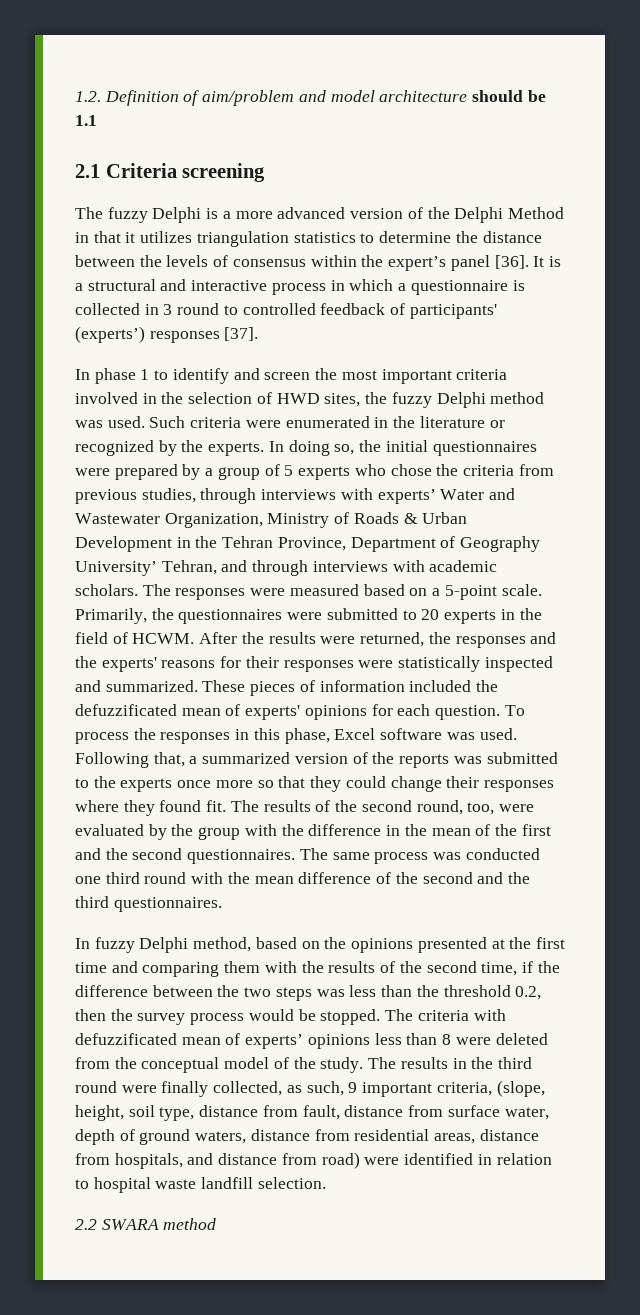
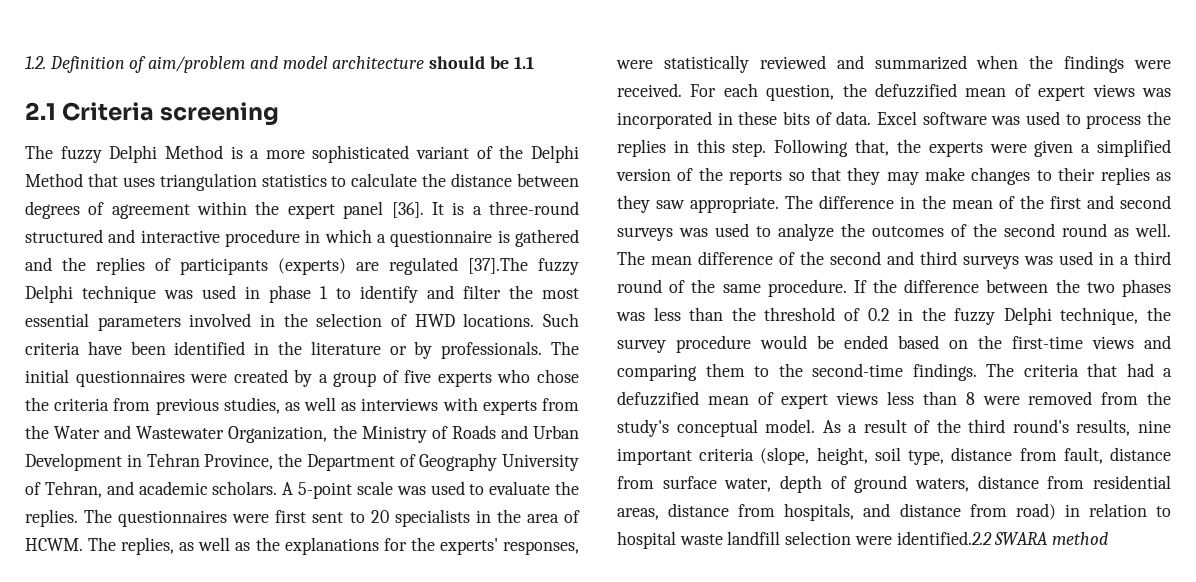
(202, 215) none -> [164,145,223,159] Method
[277,207,404,219] advanced version -> [312,145,470,163] sophisticated variant
[75,231,193,243] in that it utilizes -> [87,173,155,187] that uses
[379,231,452,243] determine -> [351,173,418,187] calculate
[139,255,306,267] the levels of consensus -> [25,201,190,219] degrees of agreement
[388,256,447,271] expert’s -> [287,204,335,219] expert
[87,279,156,291] structural -> [489,201,579,215] [25,229,103,243] three-round structured
[271,283,326,295] process -> [225,229,300,247] procedure
[75,303,497,319] [75,326,259,343] [75,369,90,380] collected in 3 round to controlled feedback of participants' (experts’) responses [37]. // In -> [514,229,579,247] [25,257,579,275] [25,285,260,303] gathered and the replies of participants (experts) are regulated [37].The fuzzy Delphi technique was used in
[264,372,311,380] screen -> [463,285,501,299] filter
[381,369,508,384] important criteria -> [25,313,181,331] essential parameters
[324,392,545,408] [75,416,505,428] [75,440,382,456] sites, the fuzzy Delphi method was used. Such criteria were enumerated in the literature or recognized by the experts. In doing so, the -> [463,313,580,327] [25,341,579,359] locations. Such criteria have been identified in the literature or by professionals. The
[114,464,178,480] prepared -> [233,369,288,383] created
[284,465,294,476] 5 -> [404,370,432,383] five
[200,488,436,504] through interviews with experts’ -> [284,397,579,415] [25,425,49,439] as well as interviews with experts from the
(263, 520) none -> [332,425,357,439] the
[403,513,418,524] & -> [500,425,528,439] and
[195,536,218,548] the -> (142, 460) none
(346, 544) none -> [278,453,302,467] the
[75,560,498,576] [75,584,542,600] [75,608,398,624] University’ Tehran, and through interviews with academic scholars. The responses were measured based on a 5-point scale. Primarily, the questionnaires were submitted -> [502,454,579,471] [25,481,579,499] [25,509,344,527] University of Tehran, and academic scholars. A 5-point scale was used to evaluate the replies. The questionnaires were first sent
[444,608,542,624] [75,632,108,644] experts in the field -> [394,509,559,527] specialists in the area
[199,632,557,648] [75,656,553,672] [75,680,499,696] [75,704,525,720] [75,728,517,744] [75,752,558,768] [75,776,554,792] [75,800,534,816] [75,824,304,840] After the results were returned, the responses and the experts' reasons for their responses were statistically inspected and summarized. These pieces of information included the defuzzificated mean of experts' opinions for each question. To process the responses in this phase, Excel software was used. Following that, a summarized version of the reports was submitted to the experts once more so that they could change their responses where they found fit. The results of the second round, too, were evaluated by the group with the -> [88,537,579,555] [616,55,1171,73] [617,83,1171,101] [617,111,1171,129] [617,139,1171,157] [616,167,1171,185] [617,195,814,213] The replies, as well as the explanations for the experts' responses, were statistically reviewed and summarized when the findings were received. For each question, the defuzzified mean of expert views was incorporated in these bits of data. Excel software was used to process the replies in this step. Following that, the experts were given a simplified version of the reports so that they may make changes to their replies as they saw appropriate. The
[105,848,540,864] [75,872,250,884] the second questionnaires. The same process was conducted one third round with the -> [1120,195,1171,209] [617,223,1171,241] [617,251,645,265] second surveys was used to analyze the outcomes of the second round as well. The
[507,872,530,884] [75,896,222,912] [75,937,565,953] [75,961,533,977] the third questionnaires. // In fuzzy Delphi method, based on the opinions presented at the first time and comparing them with the results of the second time, if -> [920,251,1171,269] [617,279,867,297] third surveys was used in a third round of the same procedure. If
[275,987,312,1001] steps -> [1122,279,1171,297] phases
[515,986,542,1000] [75,1009,106,1021] 0.2, then -> [843,307,1139,325] of 0.2 in the fuzzy Delphi technique,
[190,1013,245,1025] process -> [676,335,751,353] procedure
[320,1009,506,1025] [75,1033,370,1049] stopped. The criteria with defuzzificated mean of experts’ opinions -> [844,335,1171,349] [617,363,1172,381] [617,391,879,409] ended based on the first-time views and comparing them to the second-time findings. The criteria that had a defuzzified mean of expert views
[495,1033,548,1045] [75,1057,532,1073] [75,1081,492,1097] deleted from the conceptual model of the study. The results in the third round were finally collected, as such, 9 important criteria, -> [1028,391,1171,405] [617,419,1171,437] [617,448,755,465] removed from the study's conceptual model. As a result of the third round's results, nine important criteria
[364,1153,474,1165] were identified -> (1056, 511) none
[257,1177,326,1189] [75,1219,97,1230] selection. // 2.2 -> [785,531,992,545] selection were identified.2.2

